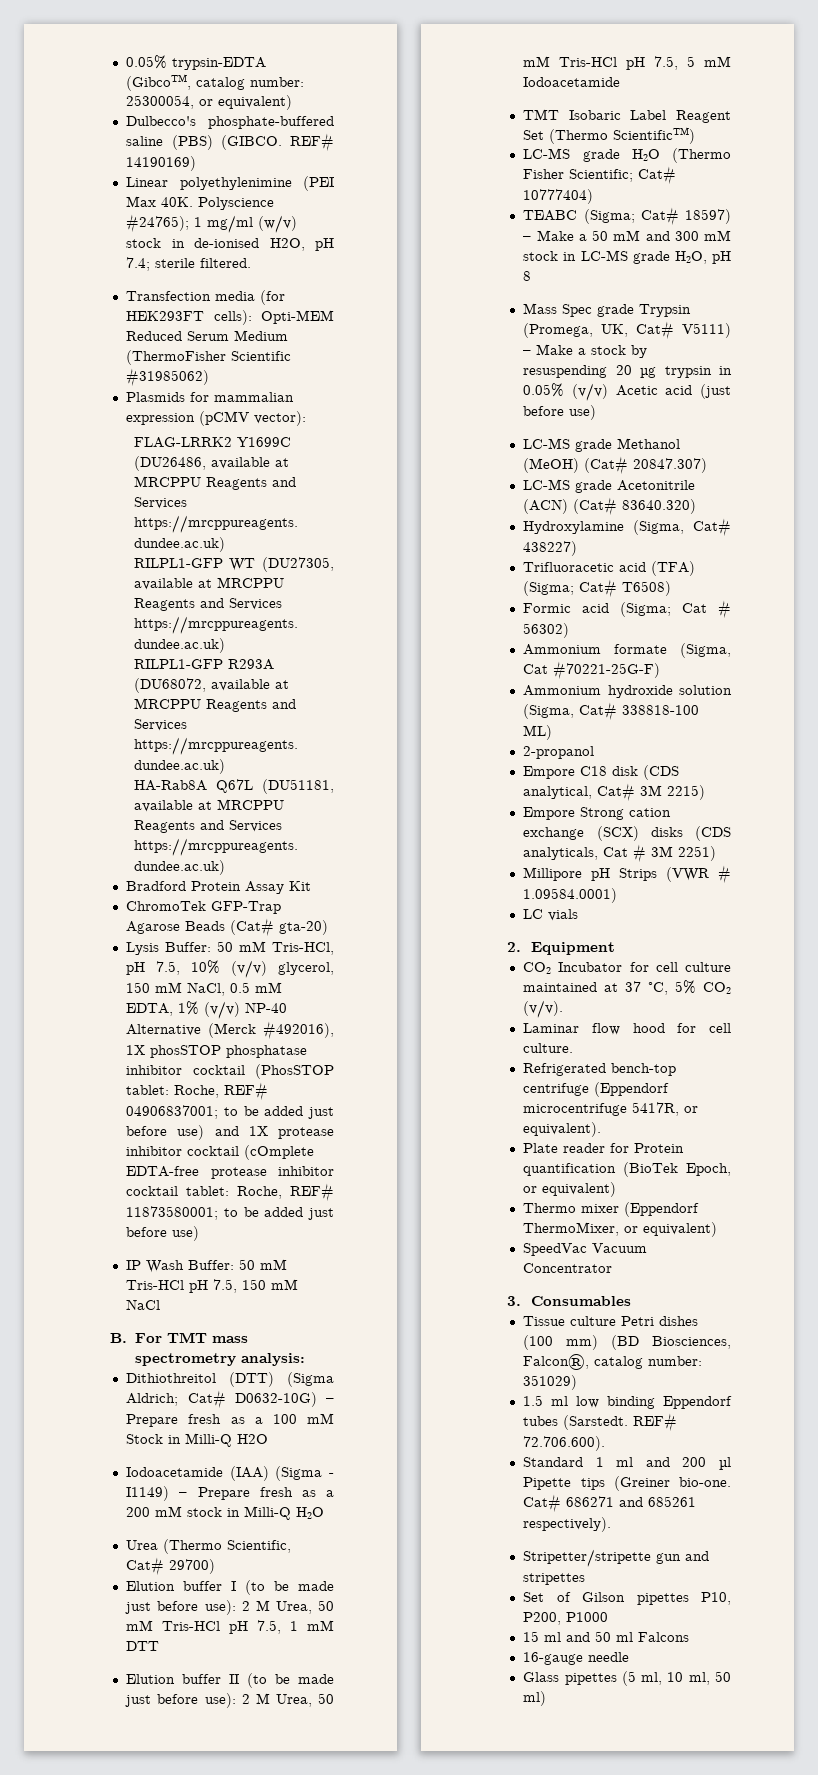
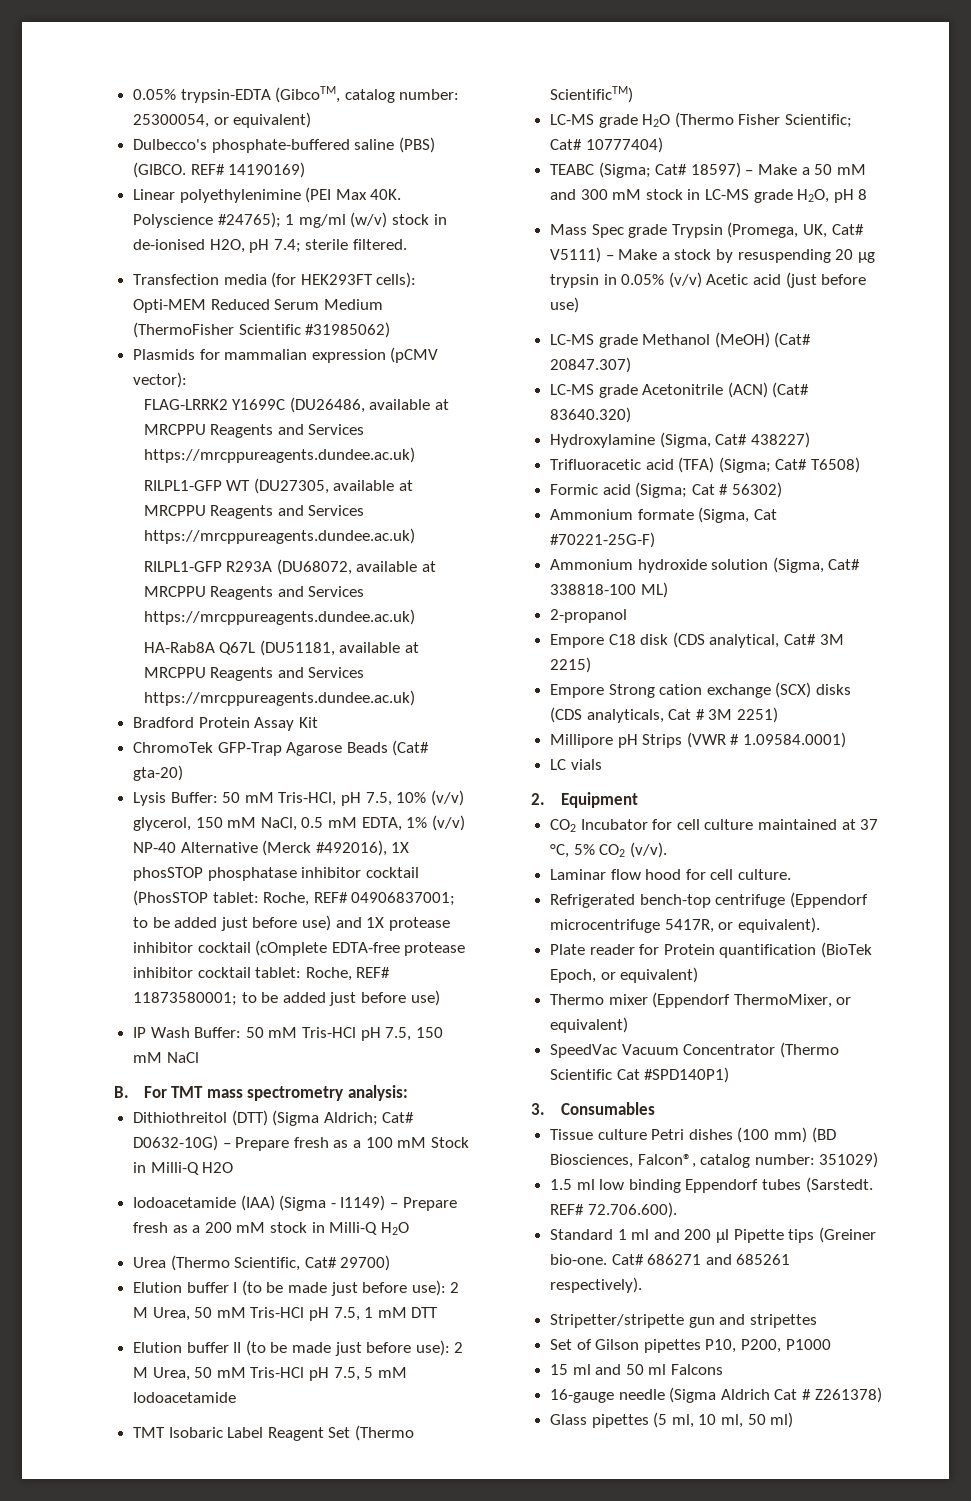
(613, 1268) none -> [779,1042,839,1058] [550,1067,730,1083] (Thermo Scientific Cat #SPD140P1)
(630, 1657) none -> [669,1387,882,1403] (Sigma Aldrich Cat # Z261378)

